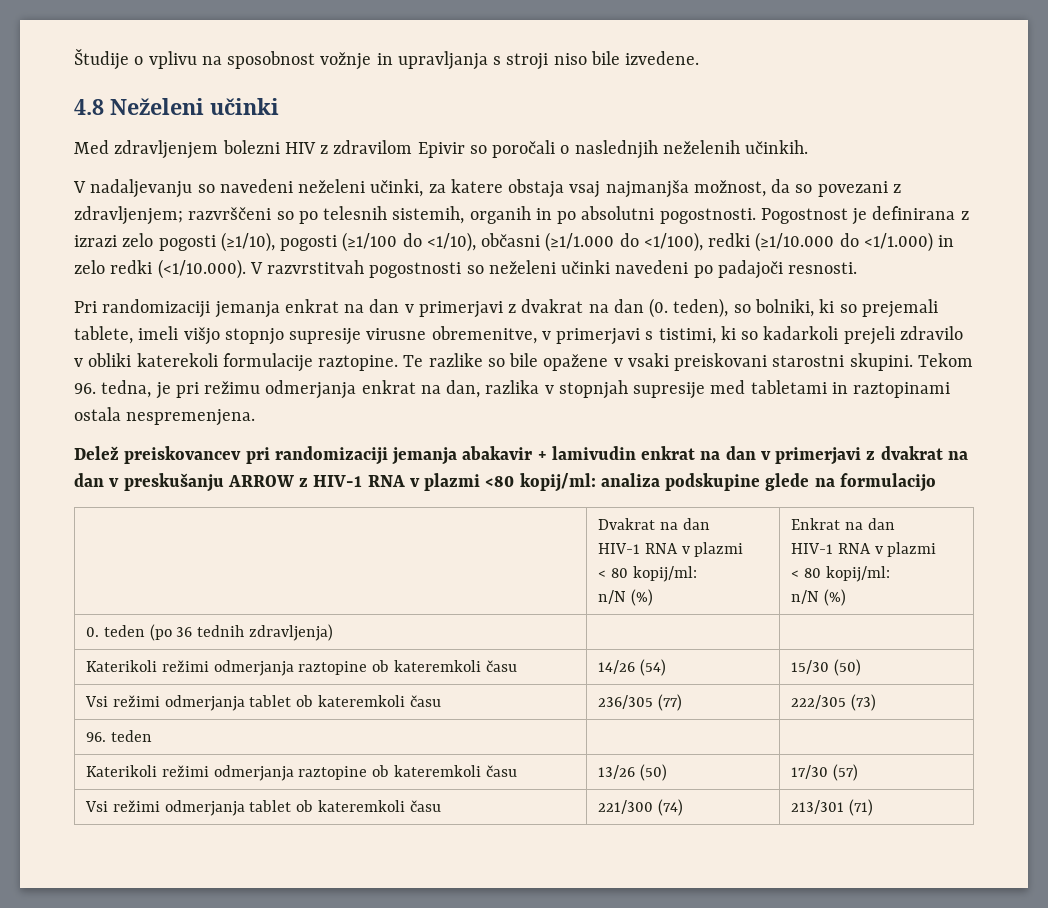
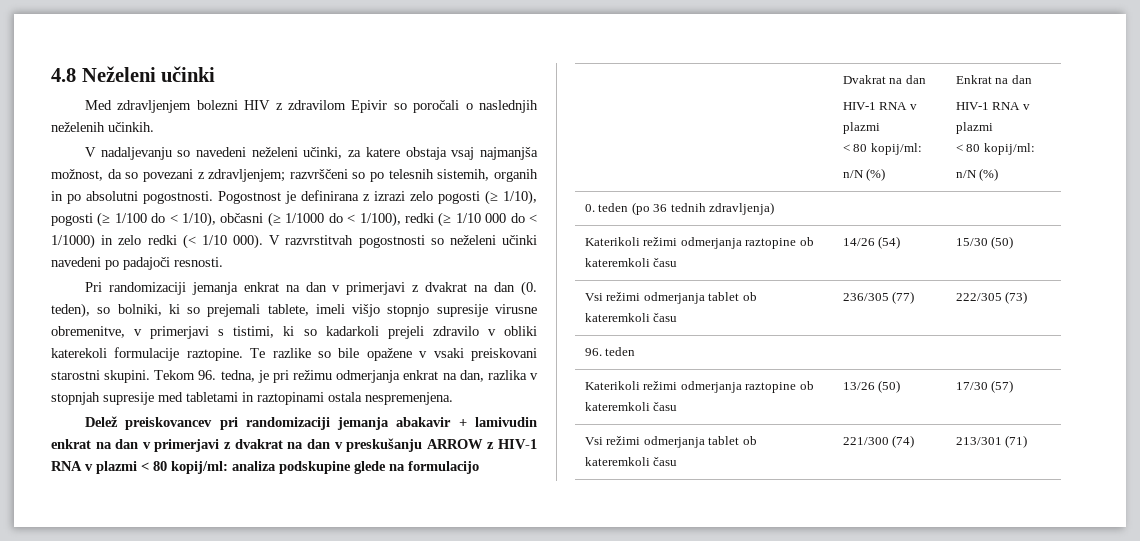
[74,49,700,70] Študije o vplivu na sposobnost vožnje in upravljanja s stroji niso bile izvedene. // -> (51, 75) none
[220,232,955,252] [74,259,246,279] (≥1/10), pogosti (≥1/100 do <1/10), občasni (≥1/1.000 do <1/100), redki (≥1/10.000 do <1/1.000) in zelo redki (<1/10.000). -> [485,190,537,205] [51,212,538,227] [51,234,263,249] (≥ 1/10), pogosti (≥ 1/100 do < 1/10), občasni (≥ 1/1000 do < 1/100), redki (≥ 1/10 000 do < 1/1000) in zelo redki (< 1/10 000).
[485,476,515,487] <80 -> [141,461,167,471] < 80

